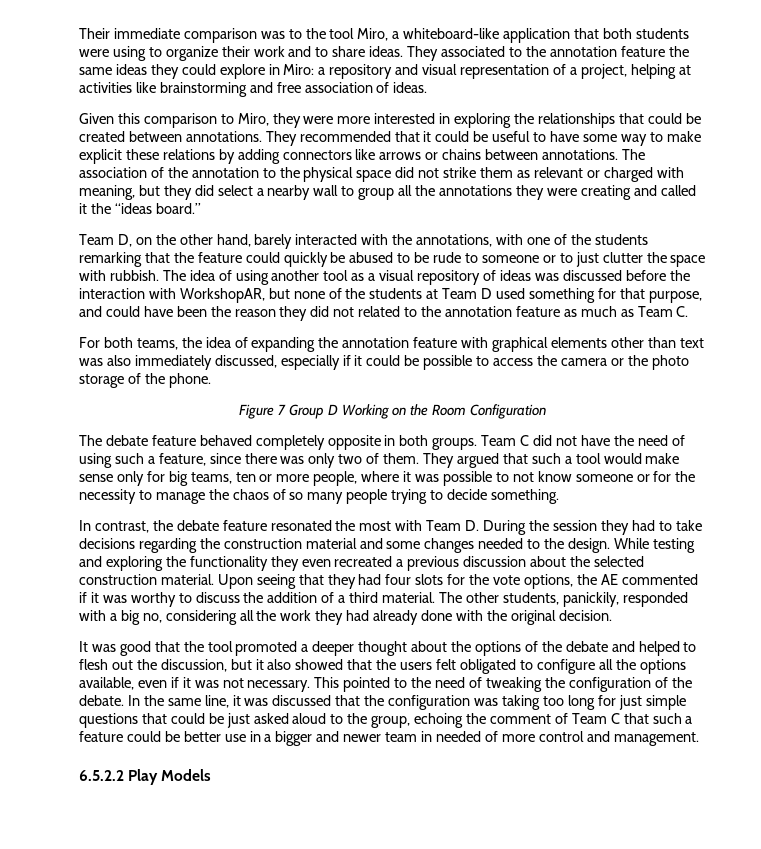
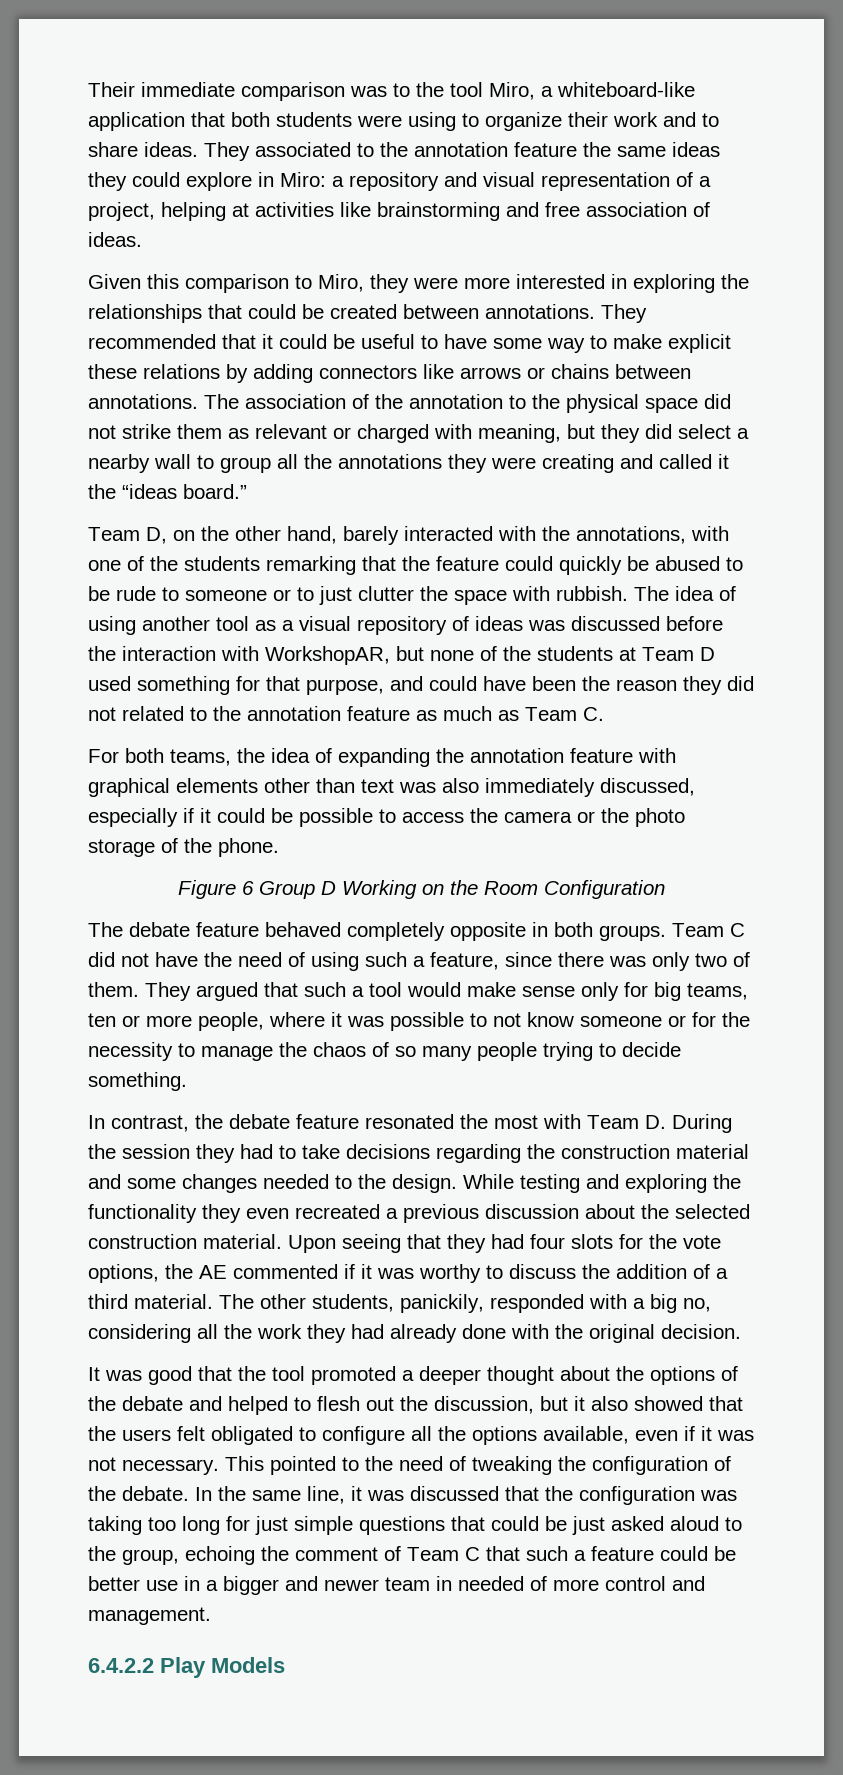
[277,404,286,415] 7 -> [242,881,254,895] 6
[79,770,124,781] 6.5.2.2 -> [88,1658,154,1673] 6.4.2.2

